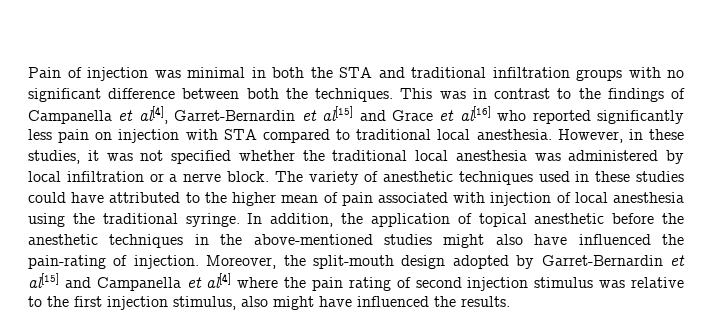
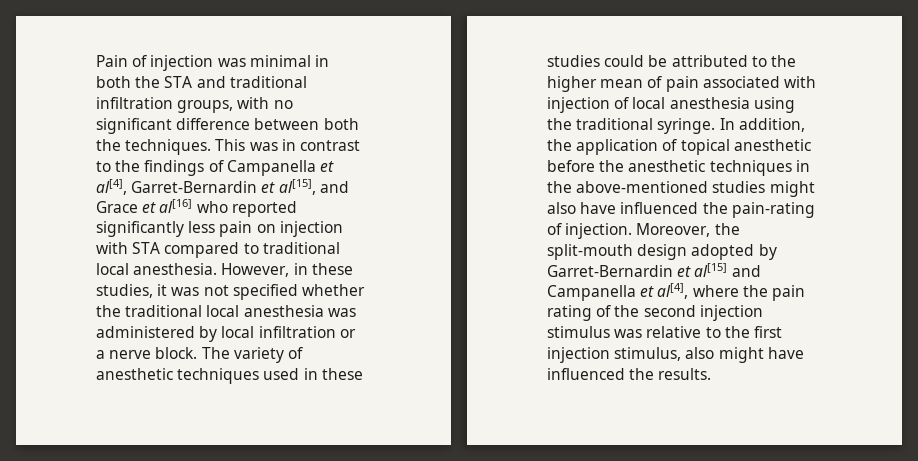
[576,69,622,81] groups -> [177,100,234,113] groups,
[322,106,354,121] al[15] -> [278,179,316,195] al[15],
[71,192,105,203] have -> [648,55,668,67] be
[206,273,232,288] al[4] -> [657,283,689,299] al[4],
(411, 282) none -> [614,305,640,317] the

